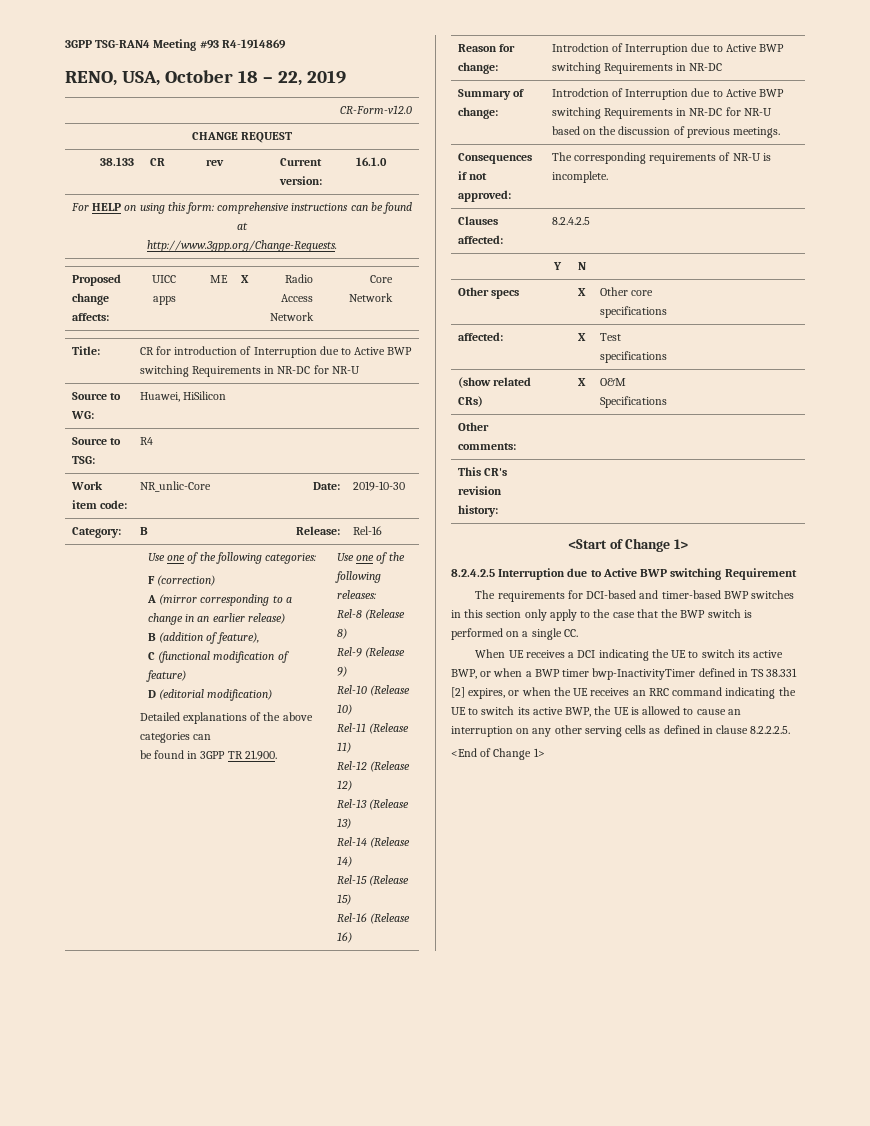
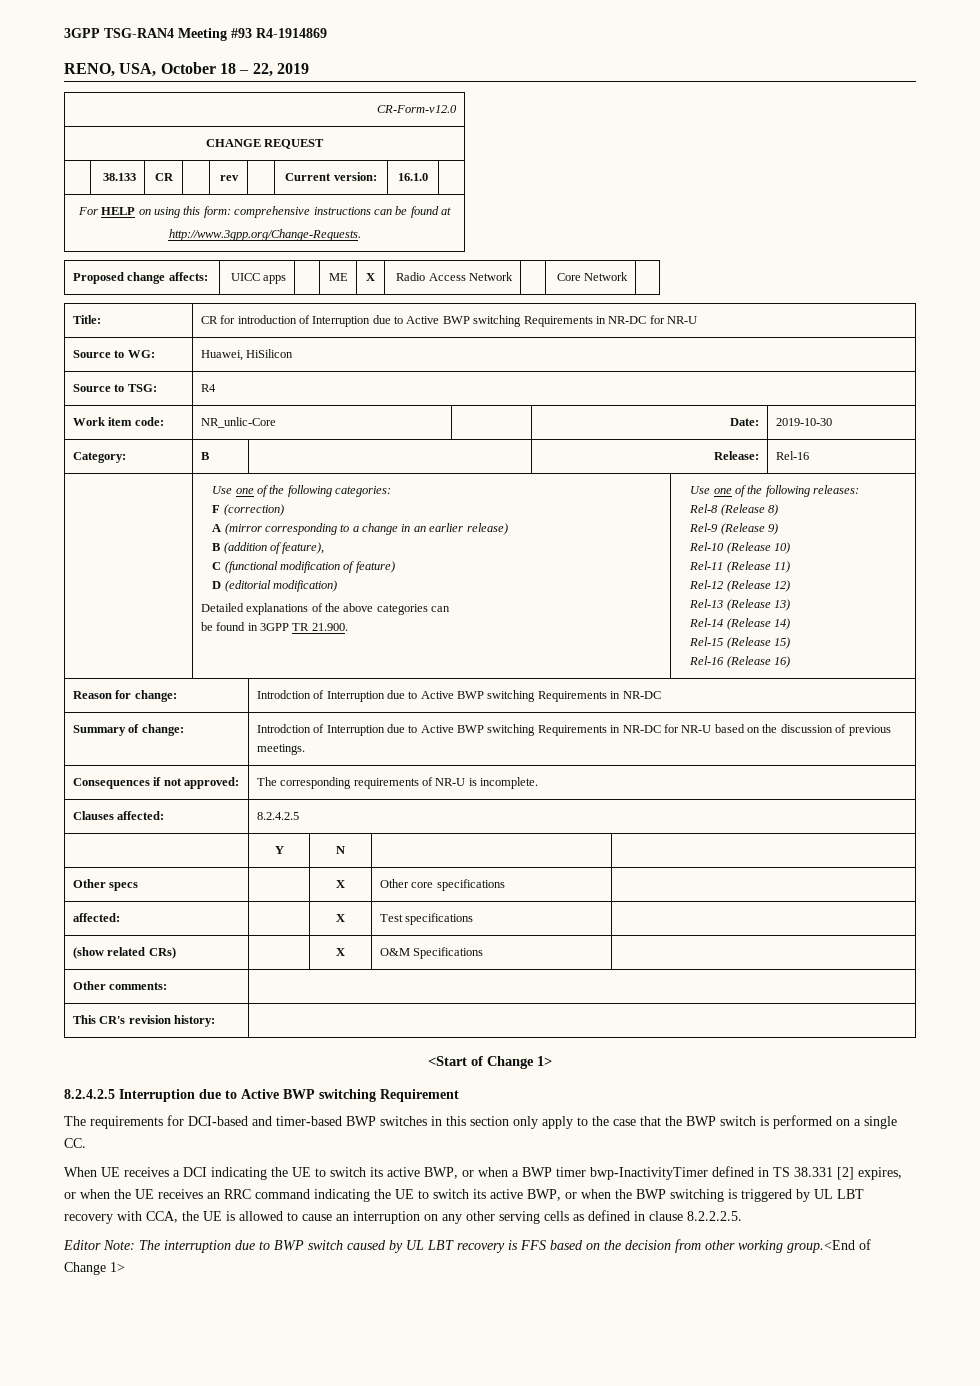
(592, 712) none -> [565,1189,864,1202] [64,1211,178,1224] or when the BWP switching is triggered by UL LBT recovery with CCA,
[451,748,477,757] <End -> [63,1239,855,1253] Editor Note: The interruption due to BWP switch caused by UL LBT recovery is FFS based on the decision from other working group.<End

